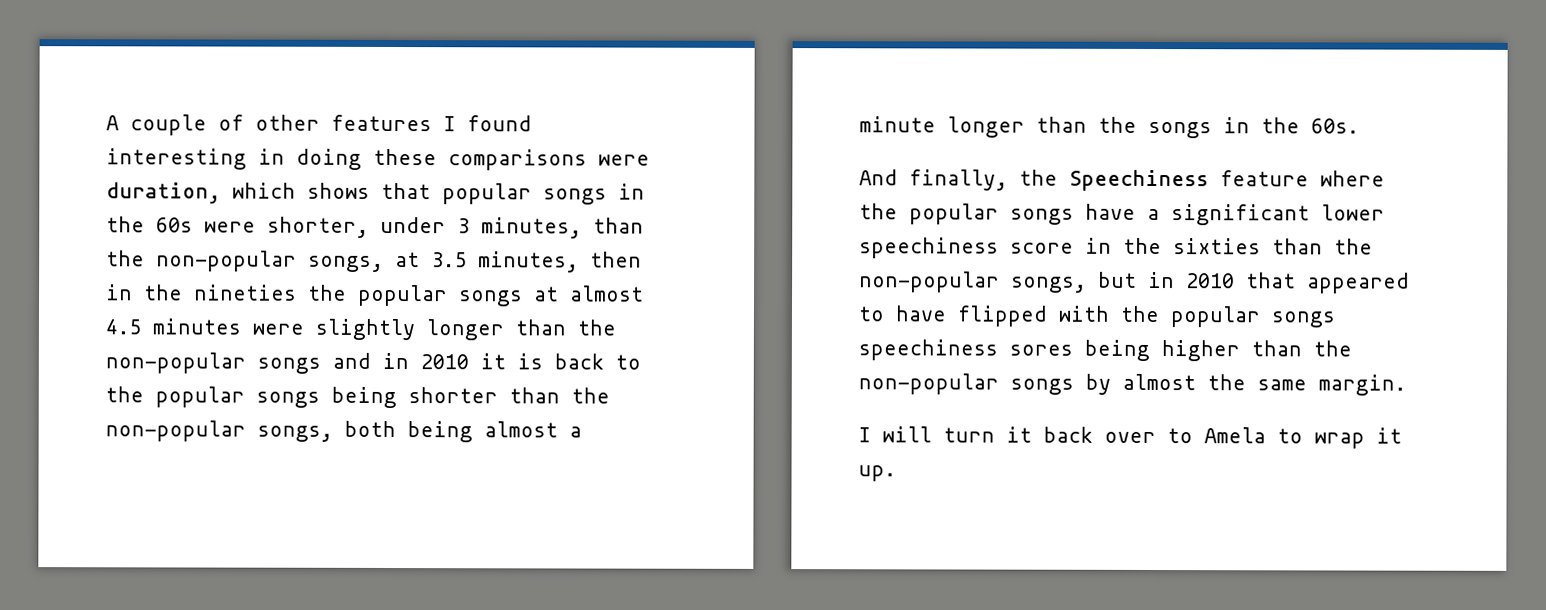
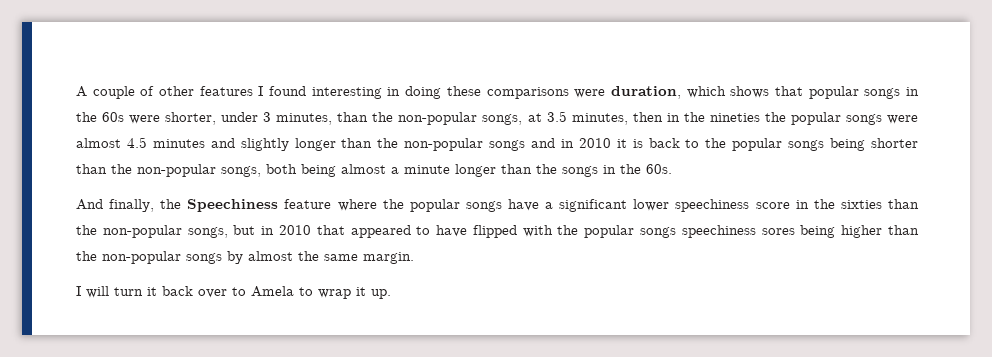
[534,286,559,302] at -> [886,115,918,124] were
[252,323,304,335] were -> [210,138,235,148] and

